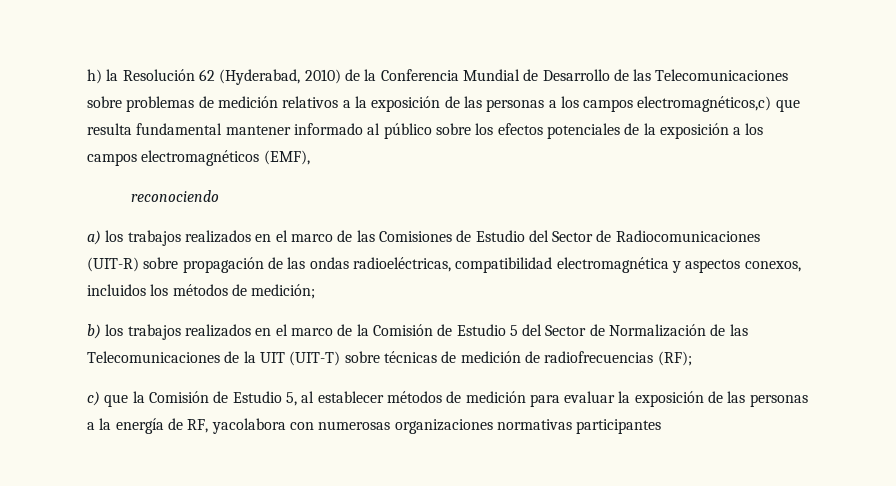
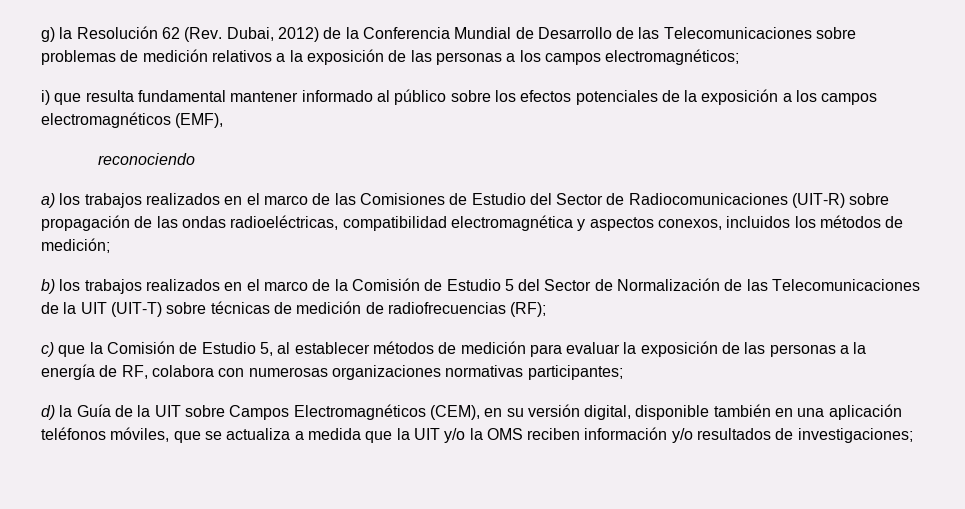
[87,69,102,84] h) -> [41,27,55,42] g)
[219,69,341,85] (Hyderabad, 2010) -> [184,27,319,42] (Rev. Dubai, 2012)
[637,96,772,112] electromagnéticos,c) -> [605,49,740,65] [41,90,50,105] electromagnéticos; // i)
[211,418,286,434] yacolabora -> [151,365,214,377] colabora
[576,419,662,434] participantes -> [527,365,623,380] [41,404,902,420] [41,427,913,443] participantes; // d) la Guía de la UIT sobre Campos Electromagnéticos (CEM), en su versión digital, disponible también en una aplicación teléfonos móviles, que se actualiza a medida que la UIT y/o la OMS reciben información y/o resultados de investigaciones;

